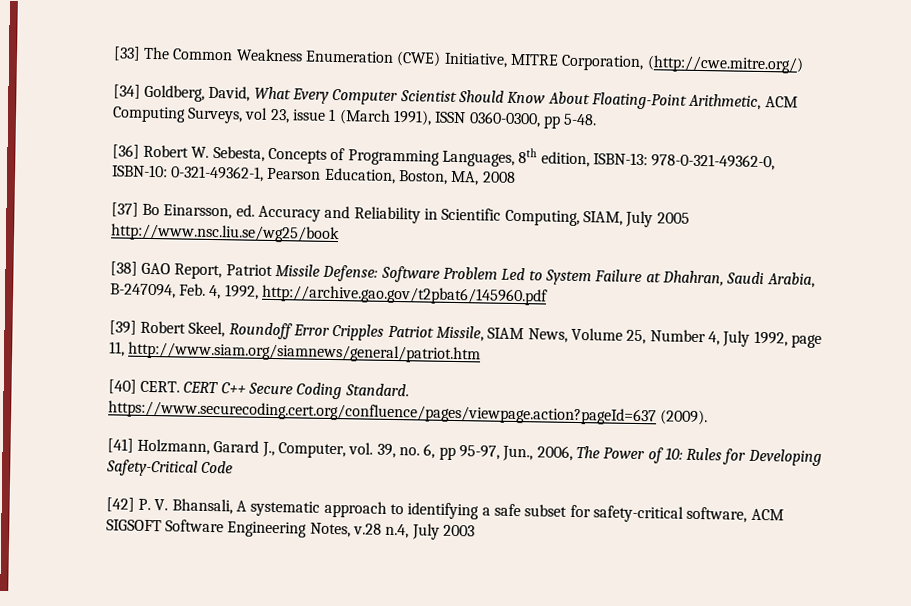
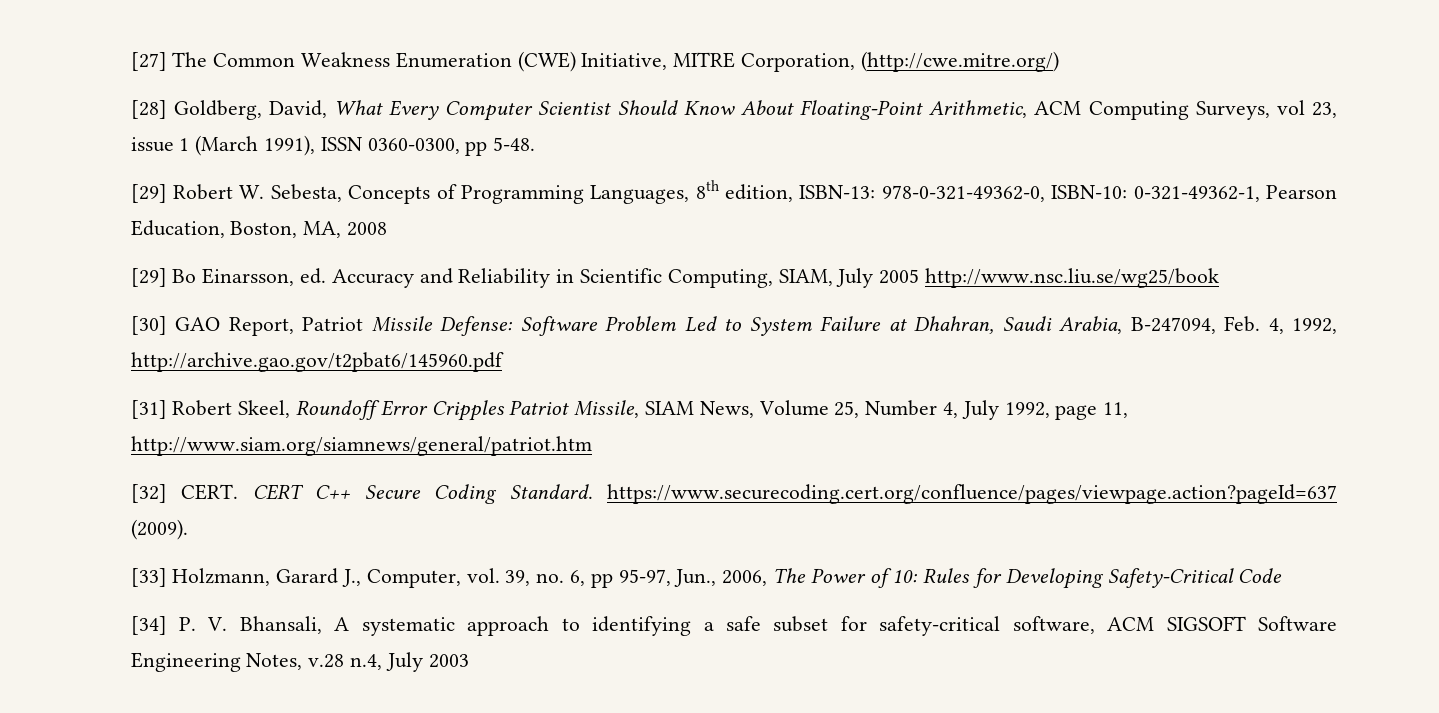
[112,46,141,61] [33] -> [130,52,167,71] [27]
[112,84,141,99] [34] -> [130,100,167,119] [28]
[111,144,140,159] [36] -> [130,184,167,203] [29]
[110,202,139,217] [37] -> [130,268,167,287] [29]
[109,261,138,276] [38] -> [130,316,167,335] [30]
[108,320,137,335] [39] -> [130,400,167,419] [31]
[107,379,137,394] [40] -> [130,484,167,503] [32]
[106,438,134,453] [41] -> [130,568,167,587] [33]
[105,497,135,512] [42] -> [130,616,167,635] [34]

